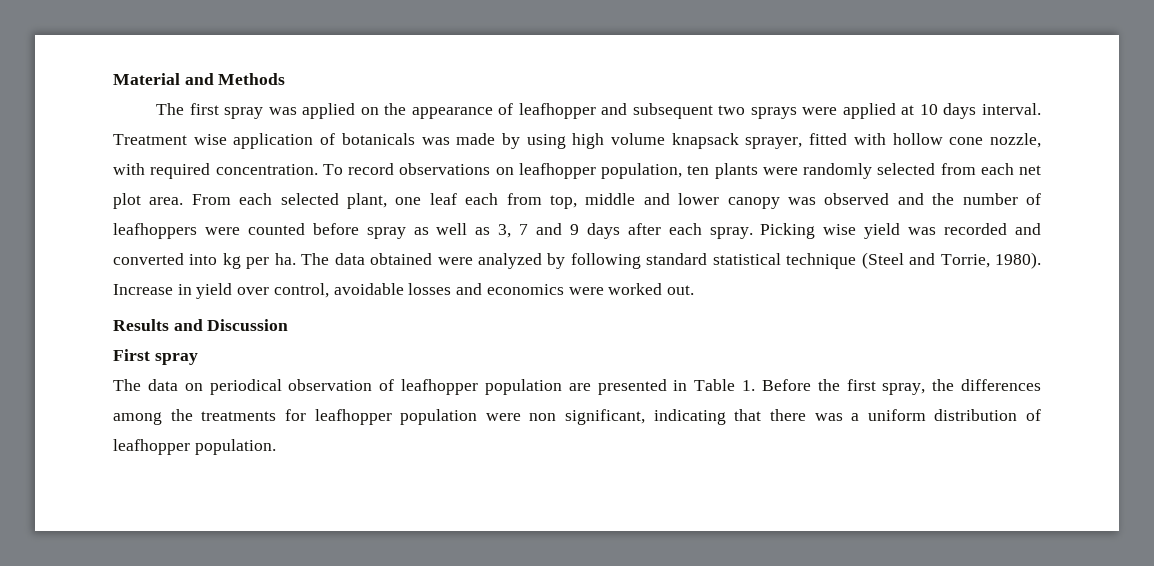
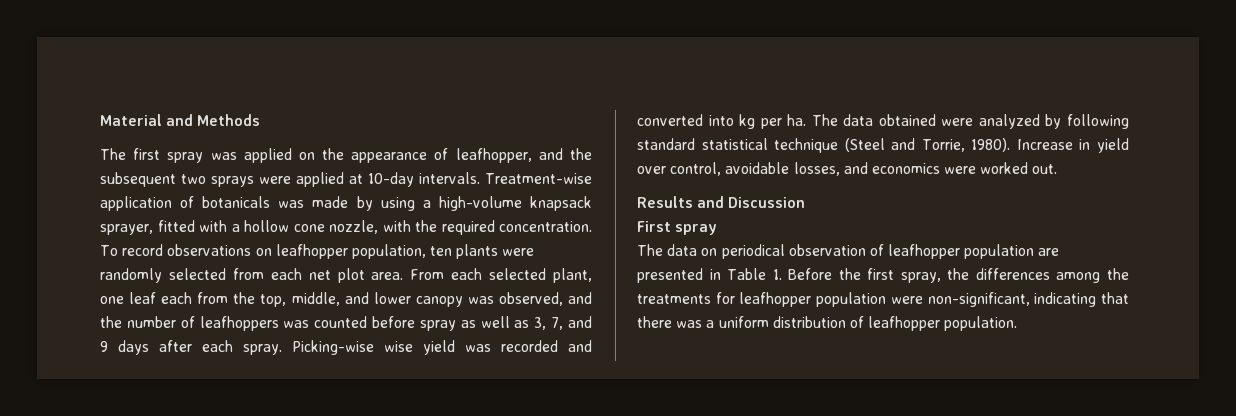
[518,103,628,119] leafhopper and -> [455,148,592,163] leafhopper, and the
[919,103,1042,119] [113,134,227,145] 10 days interval. Treatment wise -> [368,172,593,187] 10-day intervals. Treatment-wise
[572,133,666,149] high volume -> [422,196,522,211] a high-volume
(886, 139) none -> [231,224,240,232] a
(145, 169) none -> [415,220,437,232] the
[549,193,636,209] top, middle -> [233,292,340,307] the top, middle,
[824,193,890,205] observed -> [498,292,563,306] observed,
[204,227,240,235] were -> [283,320,310,328] was
[519,224,529,235] 7 -> [551,317,564,330] 7,
[760,223,816,239] Picking -> [292,340,374,355] Picking-wise
[408,283,452,295] losses -> [793,162,840,176] losses,
[529,409,645,425] non significant, -> [927,292,1030,307] non-significant,

